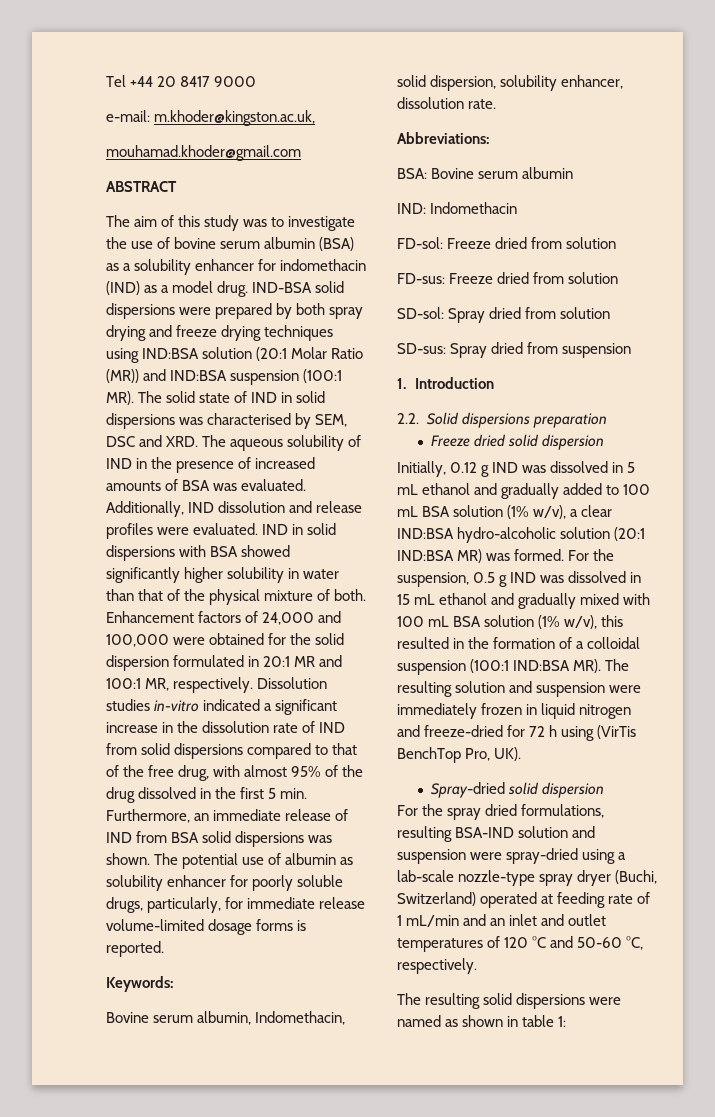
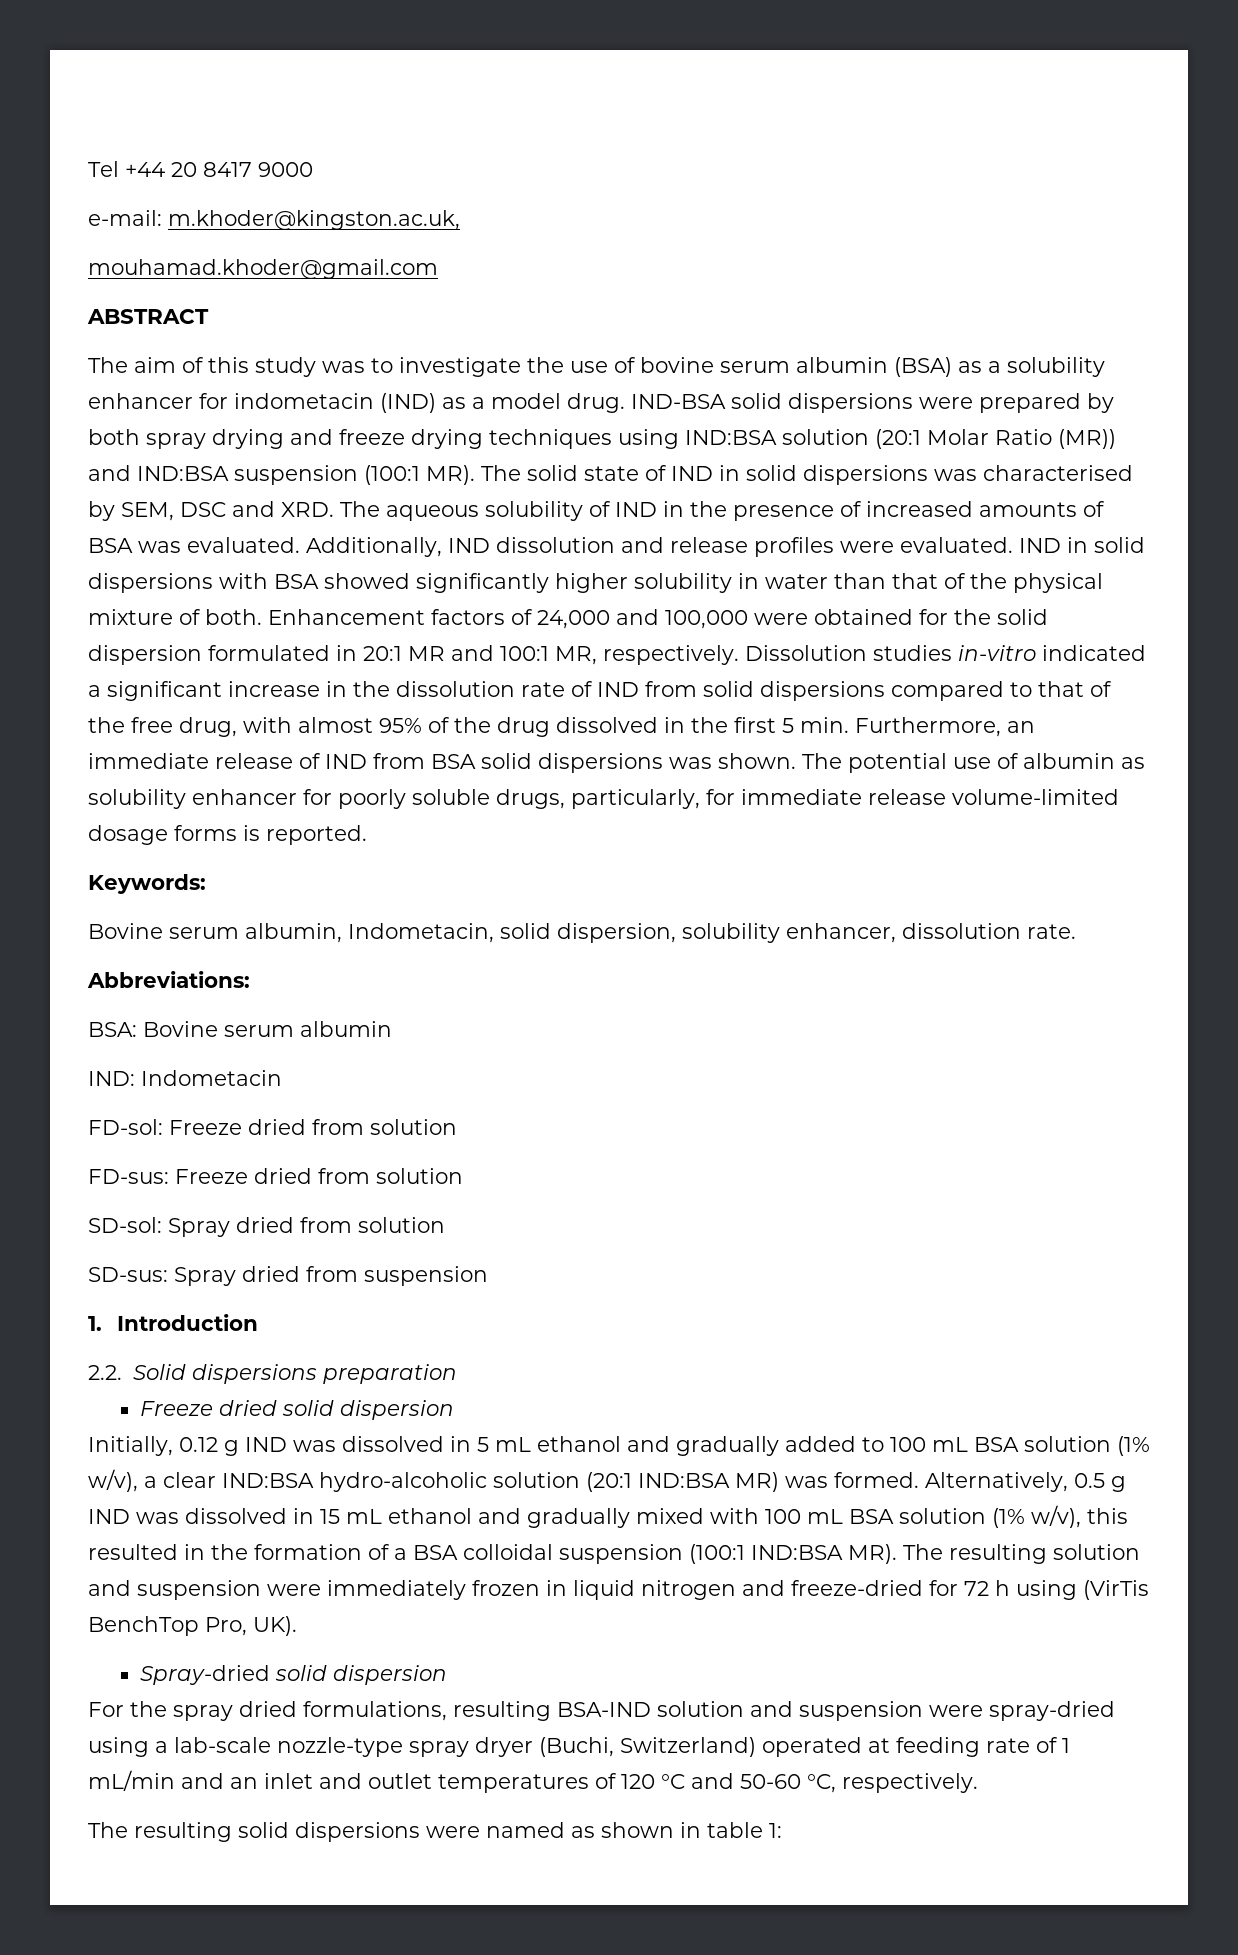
[280,259,367,271] indomethacin -> [234,393,374,409] indometacin
[255,1011,346,1025] Indomethacin, -> [348,923,494,943] Indometacin,
[430,202,518,214] Indomethacin -> [141,1070,282,1086] Indometacin
[568,549,615,561] [397,572,469,587] For the suspension, -> [925,1472,1068,1492] Alternatively,
(585, 645) none -> [413,1545,458,1560] BSA

